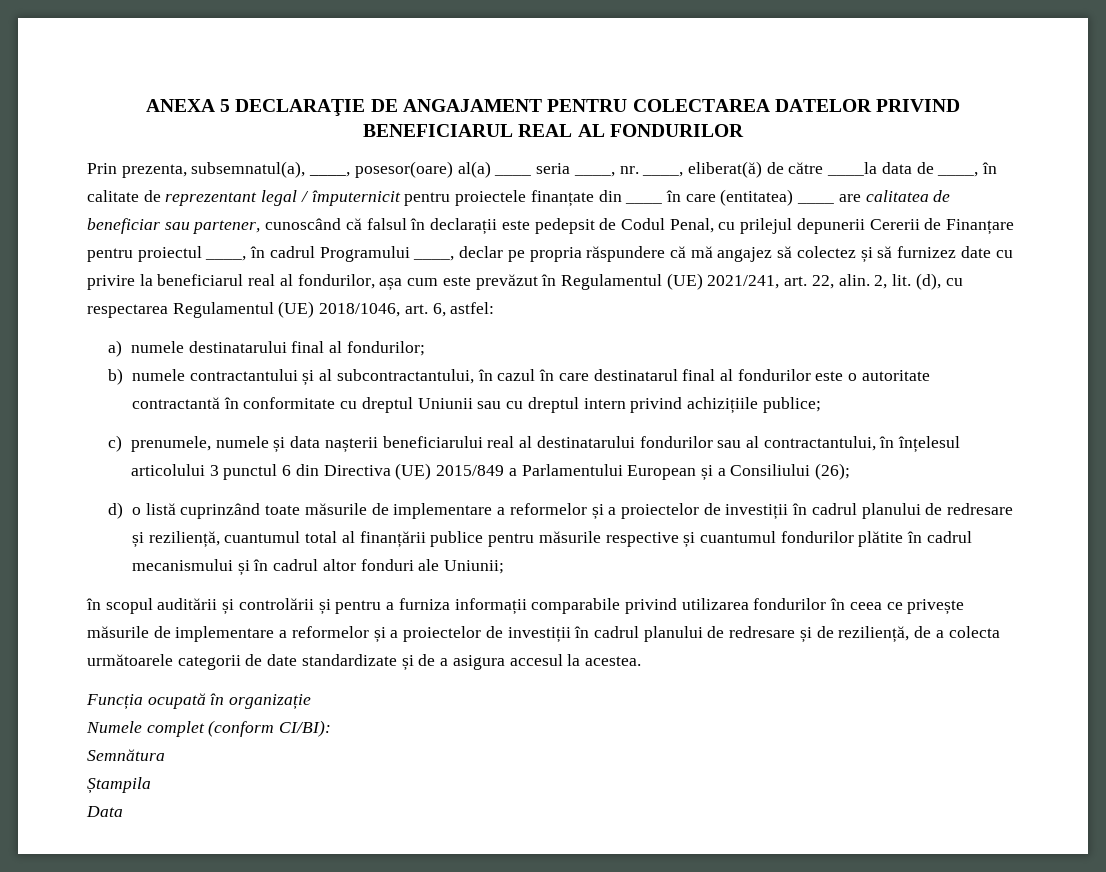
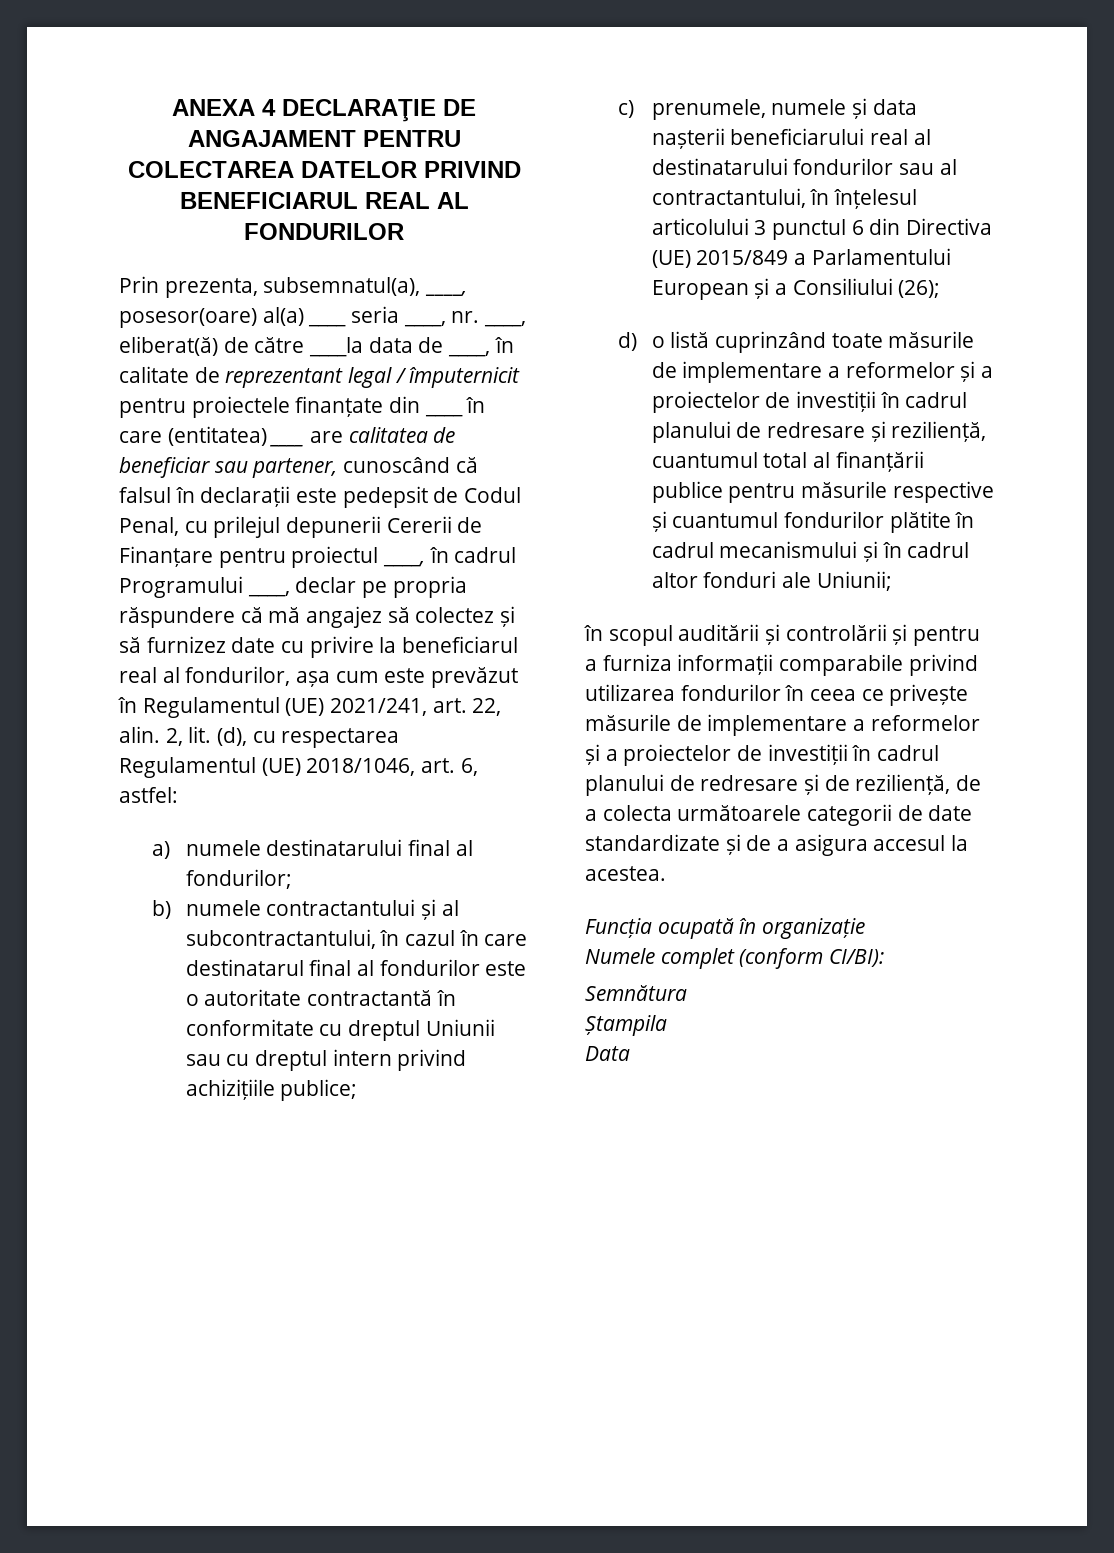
[220,99,231,112] 5 -> [262,99,276,116] 4

